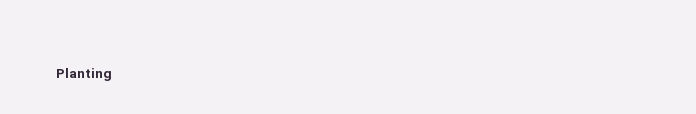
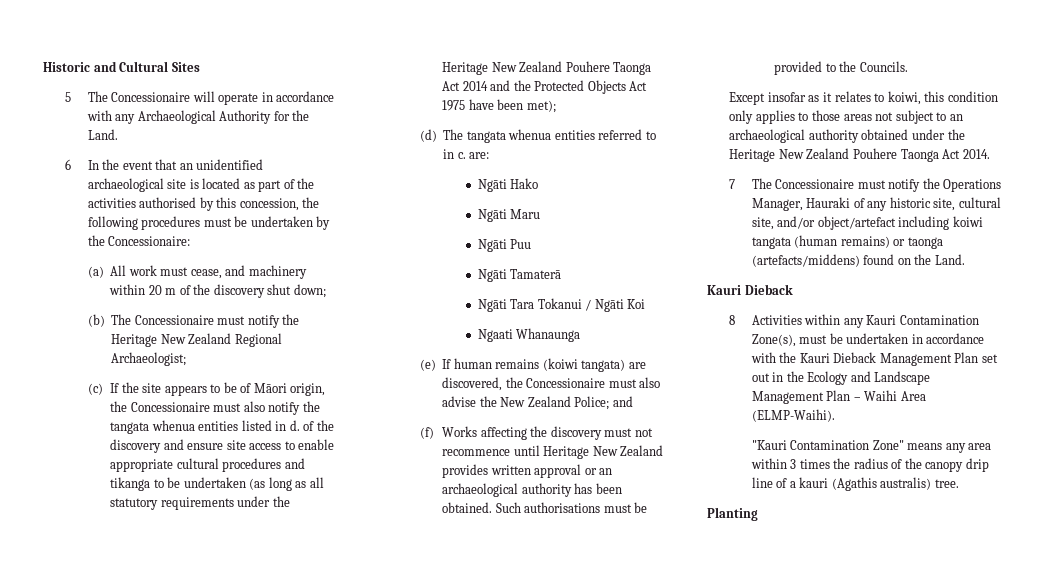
(56, 74) none -> [43,61,200,72] [65,91,335,105] [86,110,310,124] [87,129,118,140] [65,159,264,170] [87,178,315,192] [87,197,320,211] [87,216,331,230] [87,235,191,246] [87,265,307,279] [109,284,326,298] [87,314,300,328] [111,333,282,347] [111,352,187,366] [87,382,326,396] [110,401,320,415] [110,420,334,434] [110,439,335,453] [110,458,305,472] [110,477,324,491] [110,496,290,510] [442,61,652,75] [442,80,648,94] [442,99,556,113] [419,129,656,143] [443,149,490,159] [477,178,539,192] [477,209,541,222] [477,239,532,252] [477,269,562,282] [477,298,646,312] [477,328,581,342] [419,358,646,372] [442,377,661,391] [442,396,633,410] [419,426,653,440] [442,445,664,459] [442,464,613,478] [442,483,622,497] [442,502,648,513] [774,61,908,75] [729,91,998,105] [729,110,963,124] [729,129,965,143] [729,148,990,162] [729,178,1002,192] [751,197,1001,211] [751,216,983,230] [751,235,943,249] [751,254,965,267] [707,284,793,295] [729,314,979,328] [751,333,985,347] [750,352,998,366] [751,371,931,385] [751,390,926,404] [751,409,835,422] [751,440,992,453] [750,458,989,472] [751,477,959,491] Historic and Cultural Sites // 5 The Concessionaire will operate in accordance with any Archaeological Authority for the Land. // 6 In the event that an unidentified archaeological site is located as part of the activities authorised by this concession, the following procedures must be undertaken by the Concessionaire: // (a) All work must cease, and machinery within 20 m of the discovery shut down; // (b) The Concessionaire must notify the Heritage New Zealand Regional Archaeologist; // (c) If the site appears to be of Māori origin, the Concessionaire must also notify the tangata whenua entities listed in d. of the discovery and ensure site access to enable appropriate cultural procedures and tikanga to be undertaken (as long as all statutory requirements under the Heritage New Zealand Pouhere Taonga Act 2014 and the Protected Objects Act 1975 have been met); // (d) The tangata whenua entities referred to in c. are: // Ngāti Hako // Ngāti Maru // Ngāti Puu // Ngāti Tamaterā // Ngāti Tara Tokanui / Ngāti Koi // Ngaati Whanaunga // (e) If human remains (koiwi tangata) are discovered, the Concessionaire must also advise the New Zealand Police; and // (f) Works affecting the discovery must not recommence until Heritage New Zealand provides written approval or an archaeological authority has been obtained. Such authorisations must be provided to the Councils. // Except insofar as it relates to koiwi, this condition only applies to those areas not subject to an archaeological authority obtained under the Heritage New Zealand Pouhere Taonga Act 2014. // 7 The Concessionaire must notify the Operations Manager, Hauraki of any historic site, cultural site, and/or object/artefact including koiwi tangata (human remains) or taonga (artefacts/middens) found on the Land. // Kauri Dieback // 8 Activities within any Kauri Contamination Zone(s), must be undertaken in accordance with the Kauri Dieback Management Plan set out in the Ecology and Landscape Management Plan – Waihi Area (ELMP-Waihi). // "Kauri Contamination Zone" means any area within 3 times the radius of the canopy drip line of a kauri (Agathis australis) tree. //

